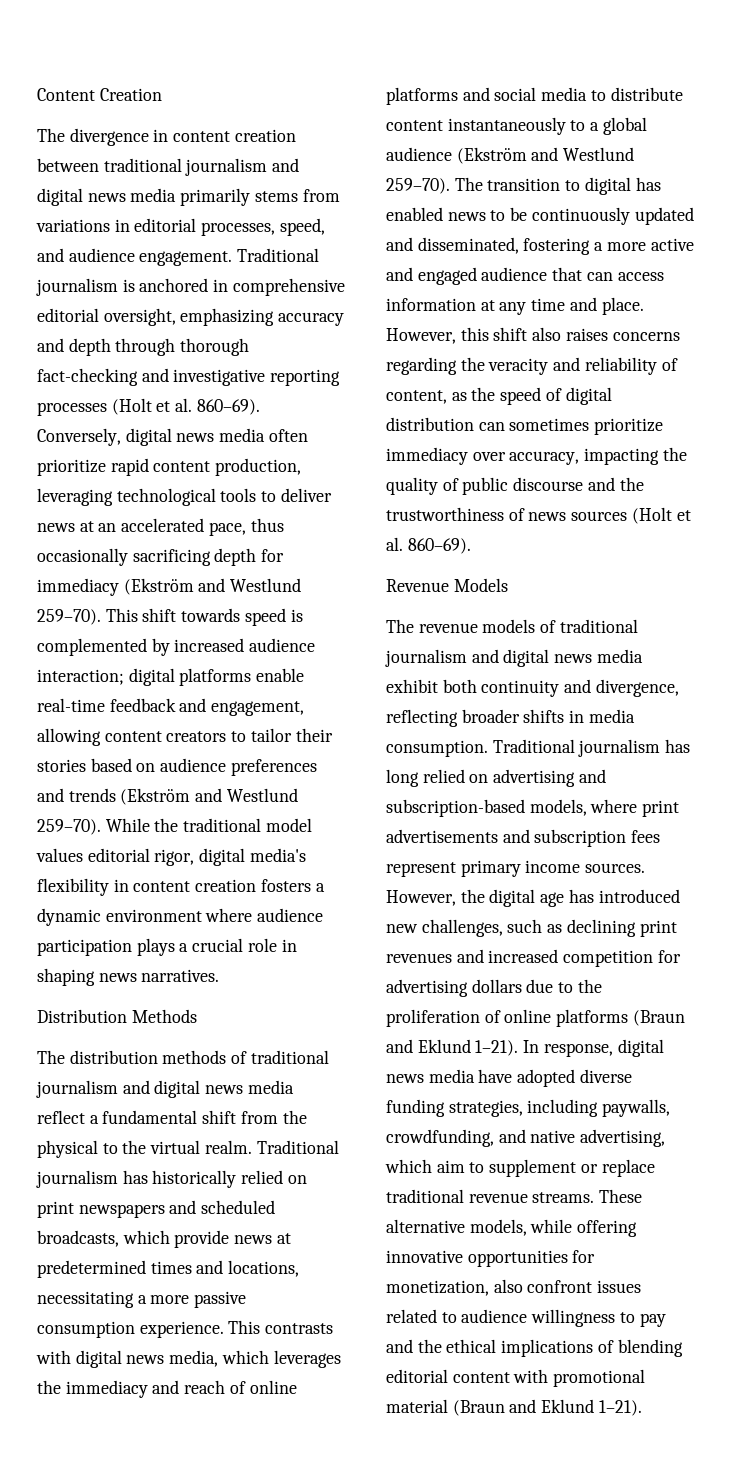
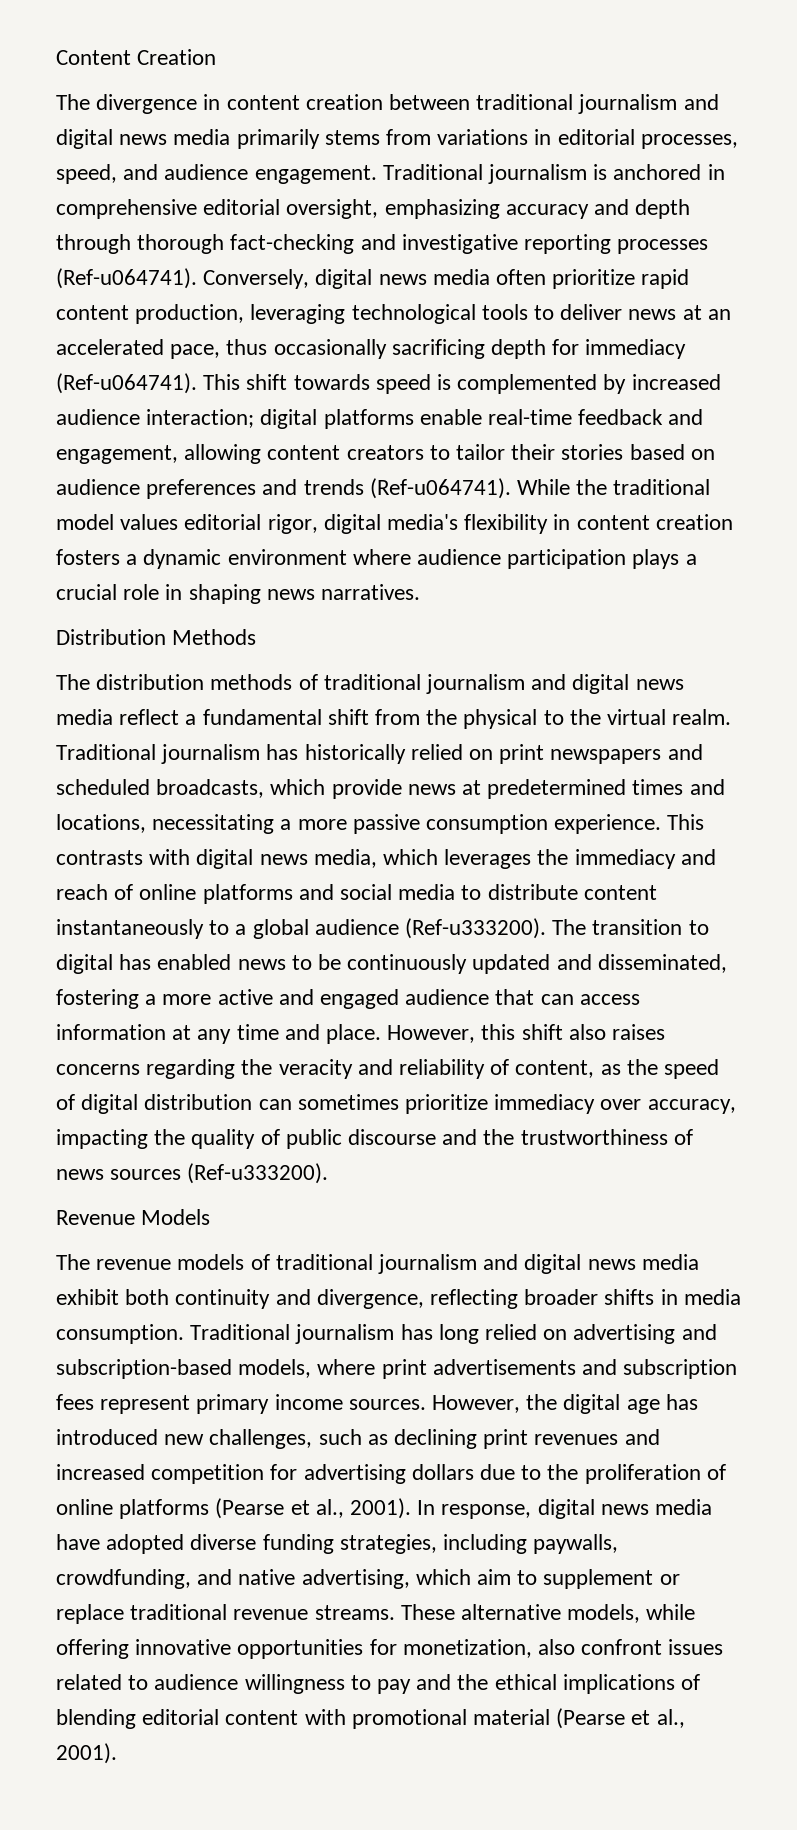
[111,398,260,415] (Holt et al. 860–69). -> [56,268,197,289] (Ref-u064741).
[123,578,302,595] [37,609,101,625] (Ekström and Westlund 259–70). -> [56,373,197,394] (Ref-u064741).
[120,788,298,805] [37,819,101,835] (Ekström and Westlund 259–70). -> [369,478,511,499] (Ref-u064741).
[456,147,635,164] [386,178,450,194] (Ekström and Westlund 259–70). -> [405,918,547,939] (Ref-u333200).
[631,507,691,524] [386,537,471,554] (Holt et al. 860–69). -> [187,1163,329,1184] (Ref-u333200).
[632,1010,685,1026] [386,1039,519,1056] (Braun and Eklund 1–21). -> [215,1498,412,1519] (Pearse et al., 2001).
[452,1399,642,1416] (Braun and Eklund 1–21). -> [556,1708,685,1729] [56,1743,117,1764] (Pearse et al., 2001).

